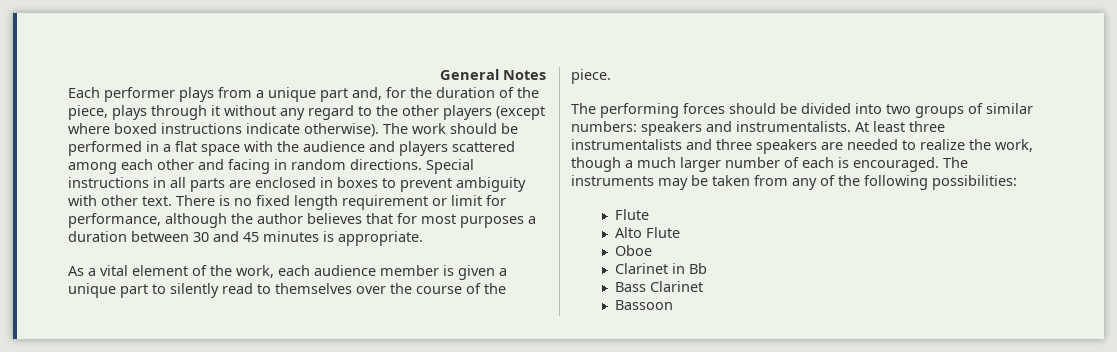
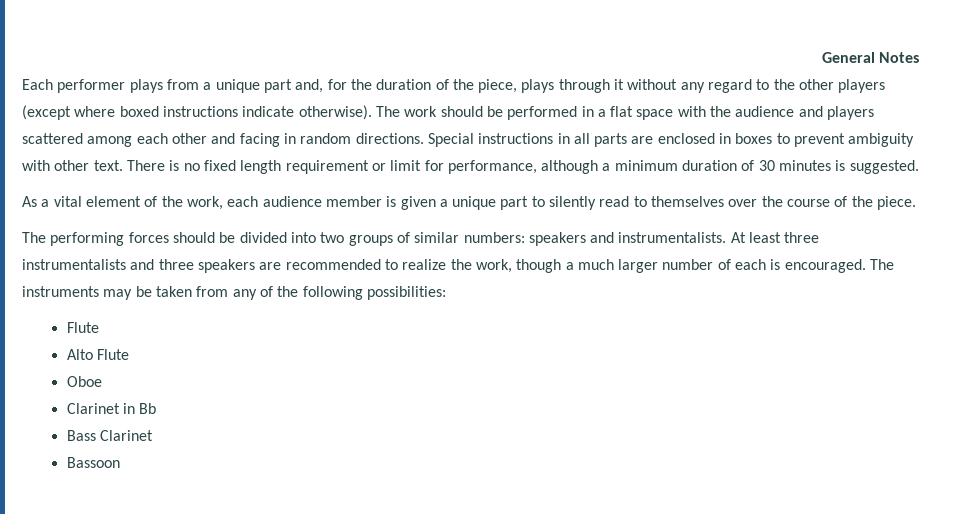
[231,213,536,228] [68,231,259,242] the author believes that for most purposes a duration between 30 and 45 -> [602,160,775,171] a minimum duration of 30
[338,231,423,246] appropriate. -> [849,160,919,174] suggested.
[847,139,898,150] needed -> [285,259,381,270] recommended

